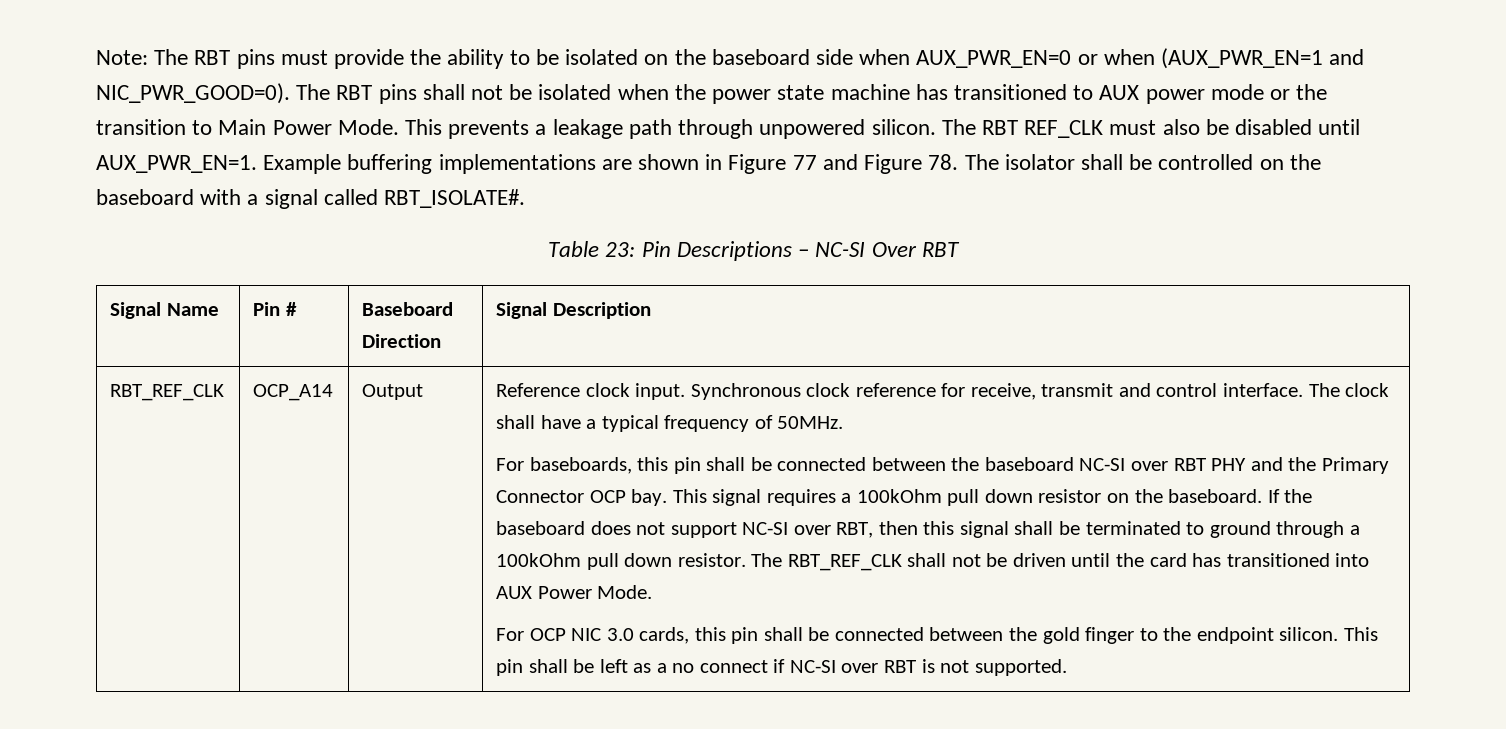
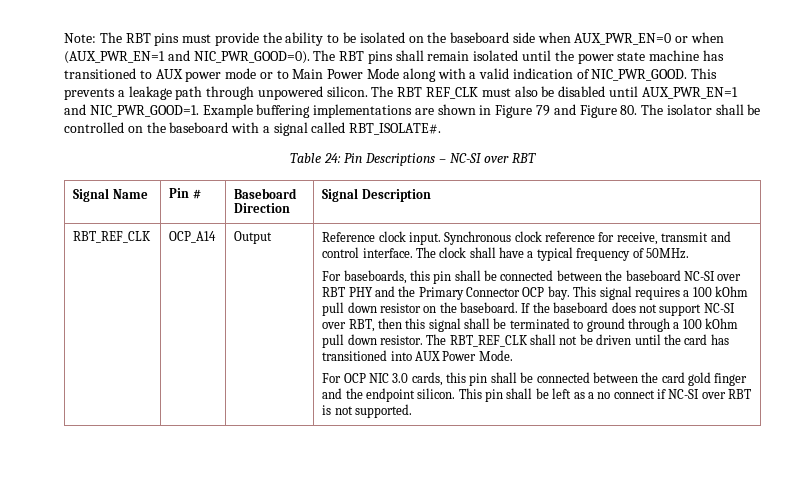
[471,84,669,100] not be isolated when -> [427,50,552,61] remain isolated until
[1296,84,1328,100] [96,119,186,135] the transition -> (273, 75) none
[337,119,399,135] Mode. -> [367,68,688,82] Mode along with a valid indication of NIC_PWR_GOOD.
[96,155,257,173] AUX_PWR_EN=1. -> [641,87,738,99] [64,104,199,117] AUX_PWR_EN=1 and NIC_PWR_GOOD=1.
[792,155,817,170] 77 -> [536,105,551,116] 79
[928,154,959,170] 78. -> [620,105,638,115] 80.
[605,242,636,257] 23: -> [323,153,341,163] 24:
[871,242,917,257] Over -> [484,156,510,163] over
[856,489,942,503] 100kOhm -> [692,286,749,297] 100 kOhm
[496,553,582,567] 100kOhm -> [682,318,739,329] 100 kOhm
(1037, 634) none -> [661,372,685,383] card
[1139,628,1158,641] to -> [322,388,343,399] and

